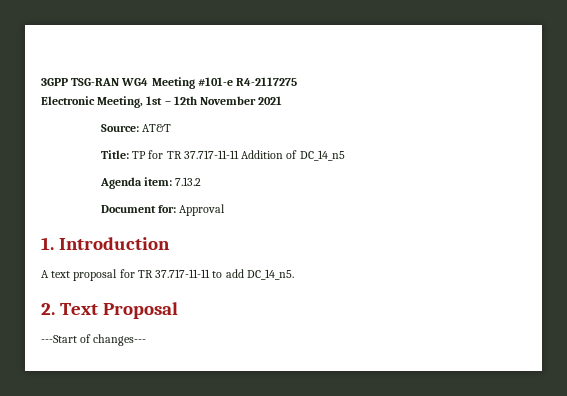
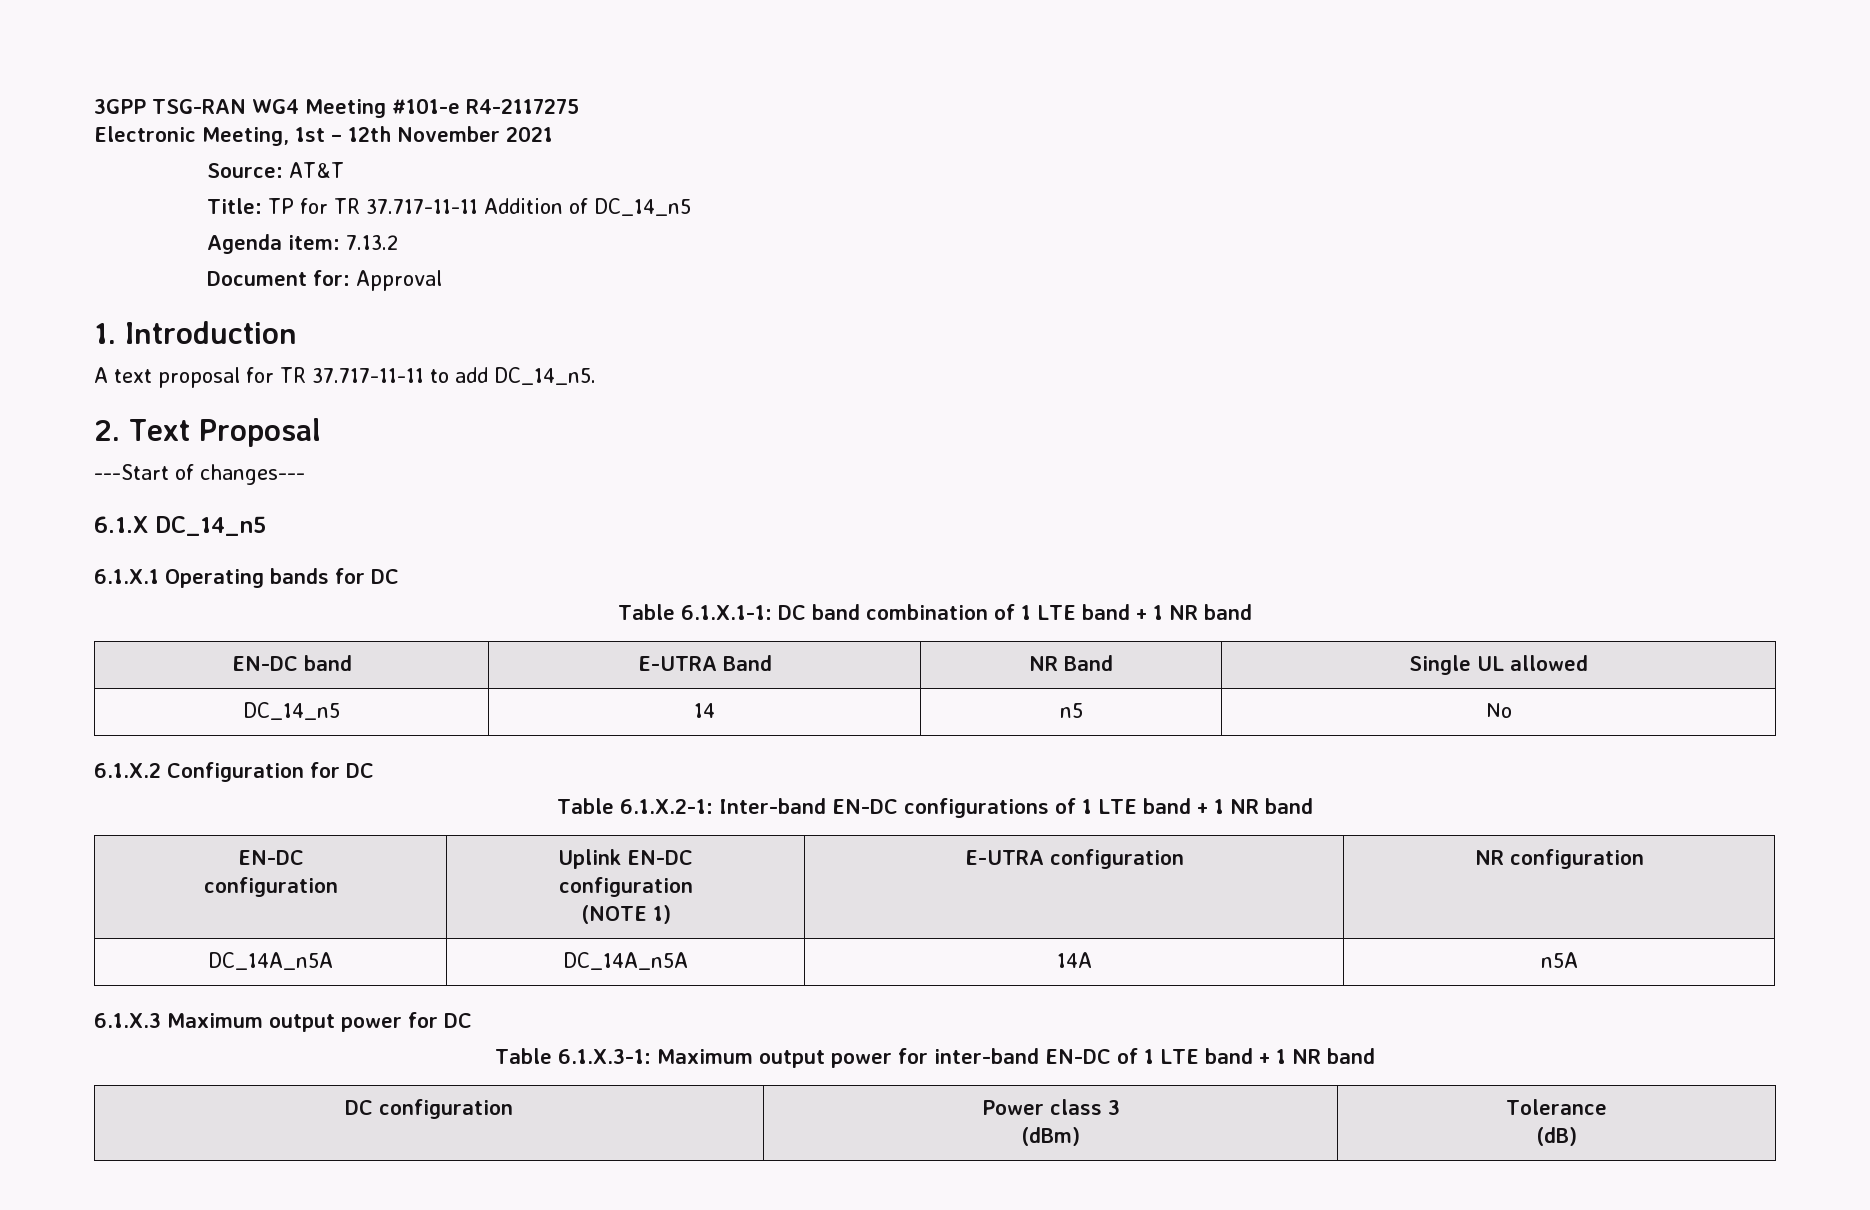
(147, 340) none -> [94,516,266,536] [94,568,399,588] [618,604,1252,620] [231,655,352,671] [637,655,772,671] [1029,655,1113,671] [1409,655,1588,675] [243,702,340,720] [694,703,715,718] [1059,703,1083,718] [1485,703,1512,718] [94,762,374,782] [557,798,1313,818] [237,850,304,865] [203,877,338,897] [558,849,693,869] [558,877,693,897] [580,905,671,924] [964,849,1184,869] [1474,849,1644,869] [208,952,333,970] [563,952,688,970] [1056,952,1092,968] [1540,952,1578,968] [94,1012,472,1032] [495,1048,1375,1068] [345,1099,513,1119] [981,1099,1120,1115] [1021,1127,1080,1146] [1506,1099,1608,1115] [1536,1127,1577,1146] // 6.1.X DC_14_n5 // 6.1.X.1 Operating bands for DC // Table 6.1.X.1-1: DC band combination of 1 LTE band + 1 NR band // EN-DC band | E-UTRA Band | NR Band | Single UL allowed // DC_14_n5 | 14 | n5 | No // 6.1.X.2 Configuration for DC // Table 6.1.X.2-1: Inter-band EN-DC configurations of 1 LTE band + 1 NR band // EN-DC // configuration | Uplink EN-DC // configuration // (NOTE 1) | E-UTRA configuration | NR configuration // DC_14A_n5A | DC_14A_n5A | 14A | n5A // 6.1.X.3 Maximum output power for DC // Table 6.1.X.3-1: Maximum output power for inter-band EN-DC of 1 LTE band + 1 NR band // DC configuration | Power class 3 // (dBm) | Tolerance // (dB)

